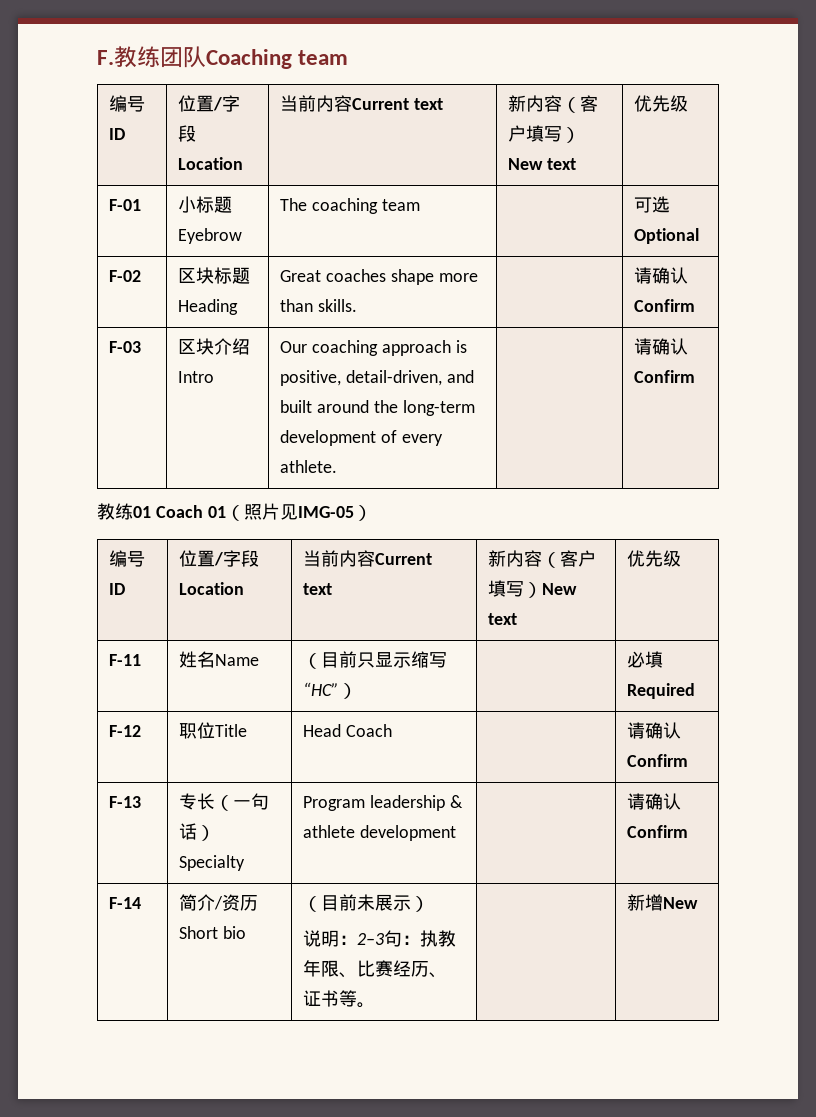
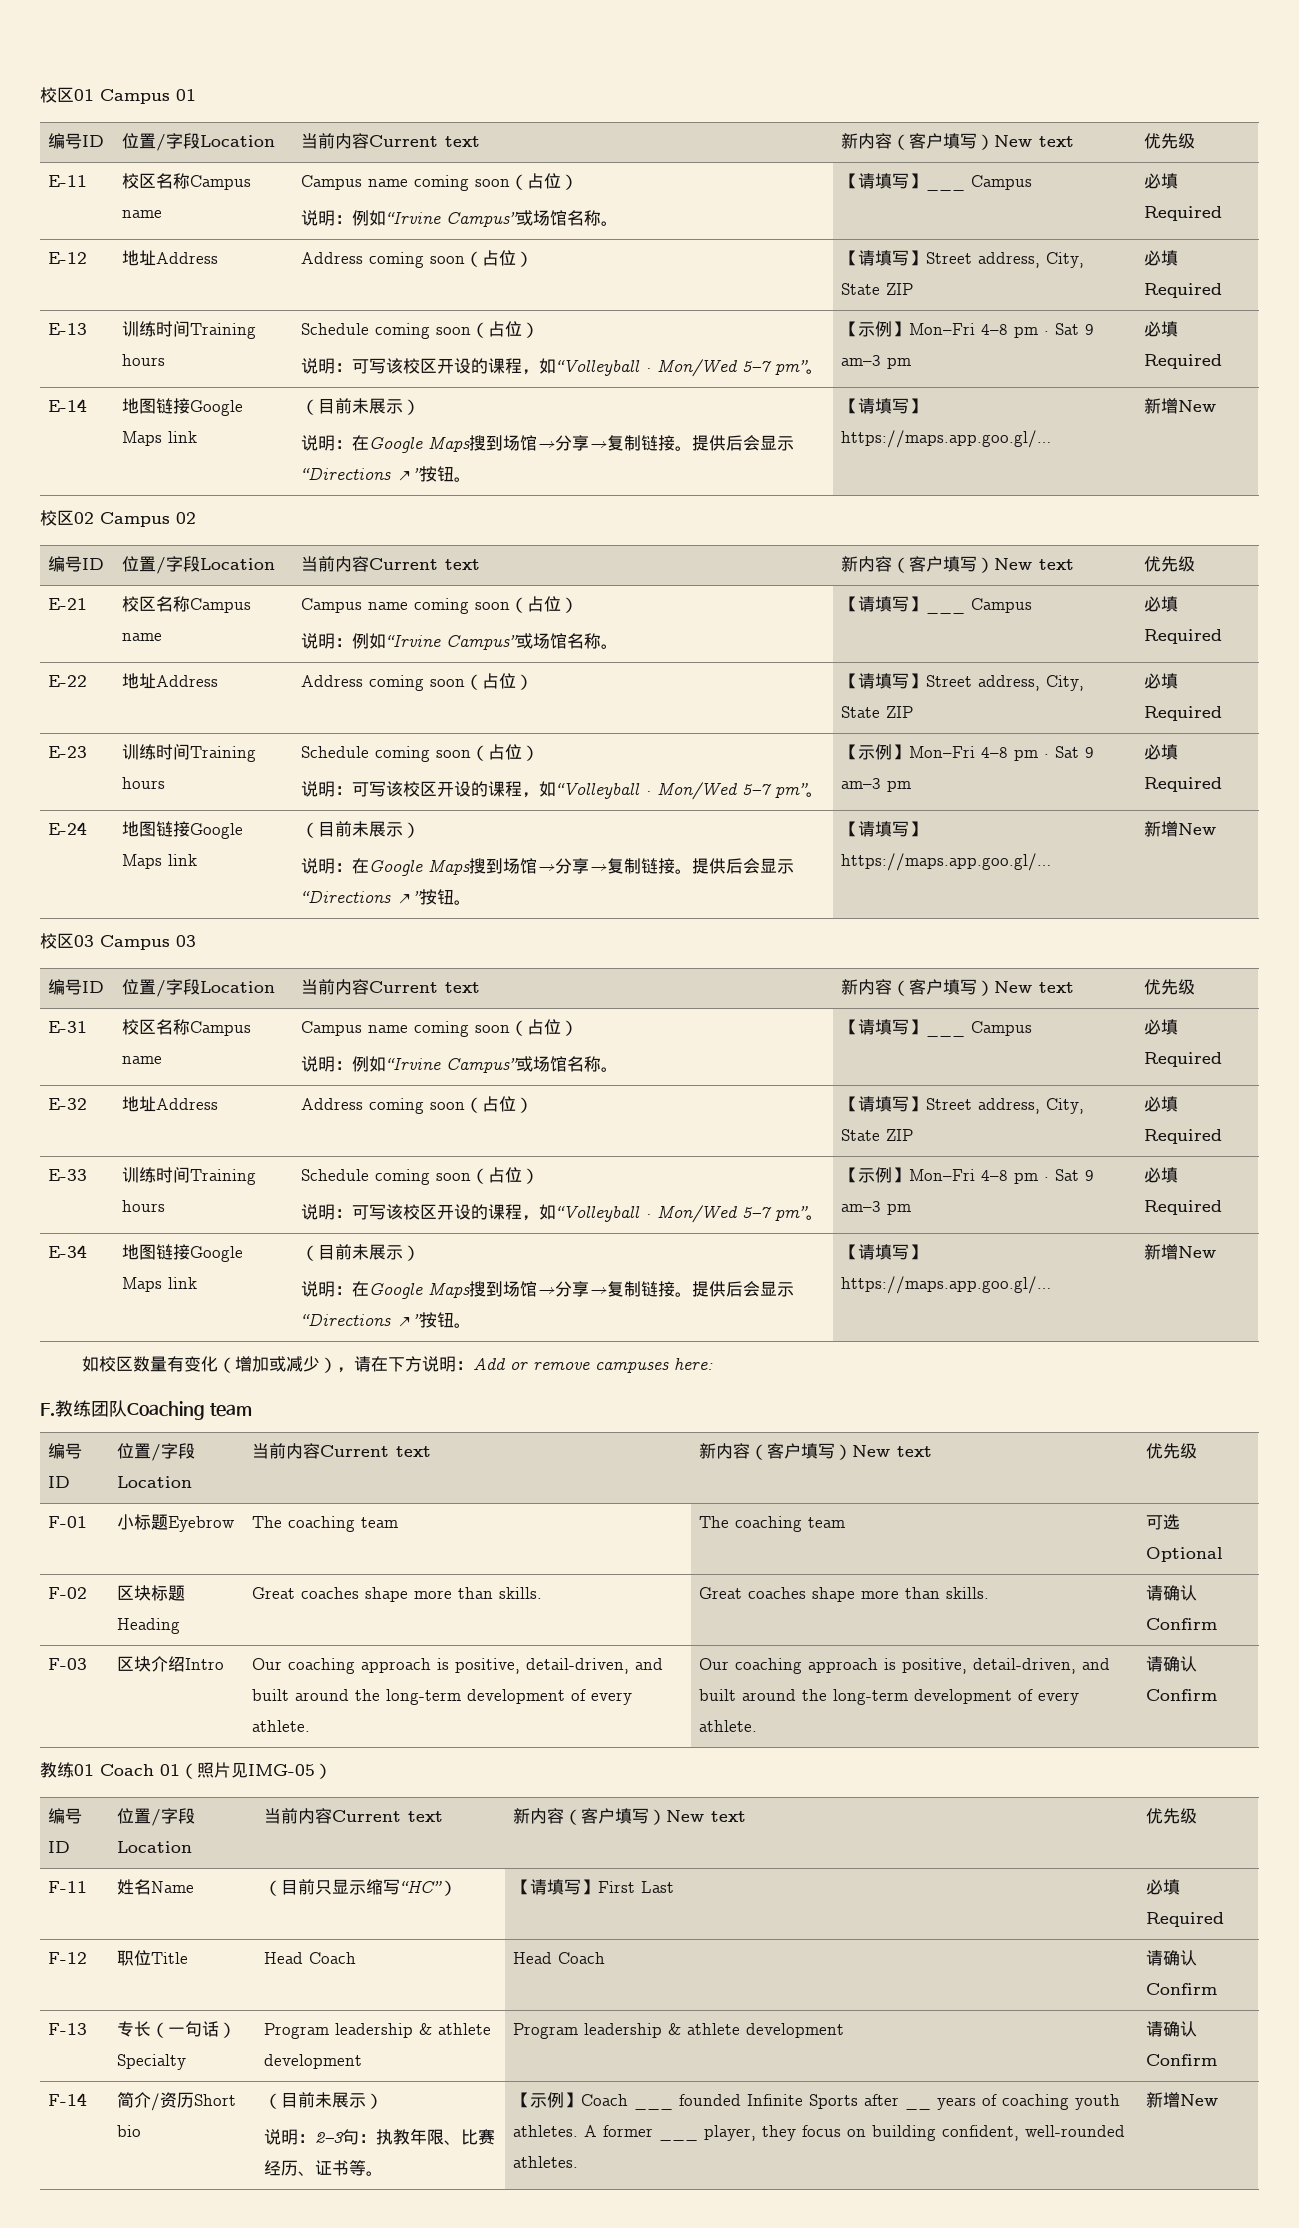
(97, 57) none -> [40,87,196,104] [48,133,105,149] [122,133,276,151] [301,133,481,149] [841,133,1075,150] [1144,133,1196,149] [48,175,88,187] [122,173,252,190] [122,210,163,218] [301,173,579,191] [301,210,619,227] [841,173,1033,191] [1144,173,1179,189] [1144,206,1223,221] [48,252,88,264] [122,250,219,266] [301,250,534,268] [841,250,1085,268] [841,283,914,295] [1144,250,1179,266] [1144,283,1223,298] [48,323,88,335] [122,321,257,339] [122,354,166,366] [301,321,540,339] [301,358,824,377] [841,321,1095,338] [841,355,912,369] [1144,321,1179,337] [1144,354,1223,369] [48,399,88,412] [122,398,244,416] [122,431,198,446] [301,398,421,415] [301,435,795,453] [301,466,472,482] [841,398,927,414] [841,430,1052,448] [1144,398,1217,414] [40,510,196,527] [48,556,105,572] [122,556,276,574] [301,556,481,572] [841,556,1075,573] [1144,556,1196,572] [48,598,88,610] [122,596,252,613] [122,633,163,641] [301,596,579,614] [301,633,619,650] [841,596,1033,614] [1144,596,1179,612] [1144,629,1223,644] [48,675,88,687] [122,673,219,689] [301,673,534,691] [841,673,1085,691] [841,706,914,718] [1144,673,1179,689] [1144,706,1223,721] [48,746,88,758] [122,744,257,762] [122,777,166,789] [301,744,540,762] [301,781,824,800] [841,744,1095,761] [841,778,912,792] [1144,744,1179,760] [1144,777,1223,792] [48,822,88,835] [122,821,244,839] [122,854,198,869] [301,821,421,838] [301,858,795,876] [301,889,472,905] [841,821,927,837] [841,853,1052,871] [1144,821,1217,837] [40,933,196,950] [48,979,105,995] [122,979,276,997] [301,979,481,995] [841,979,1075,996] [1144,979,1196,995] [48,1021,88,1033] [122,1019,252,1036] [122,1056,163,1064] [301,1019,579,1037] [301,1056,619,1073] [841,1019,1033,1037] [1144,1019,1179,1035] [1144,1052,1223,1067] [48,1098,88,1110] [122,1096,219,1112] [301,1096,534,1114] [841,1096,1085,1114] [841,1129,914,1141] [1144,1096,1179,1112] [1144,1129,1223,1144] [48,1169,88,1181] [122,1167,257,1185] [122,1200,166,1212] [301,1167,540,1185] [301,1204,824,1223] [841,1167,1095,1184] [841,1201,912,1215] [1144,1167,1179,1183] [1144,1200,1223,1215] [48,1245,88,1258] [122,1244,244,1262] [122,1277,198,1292] [301,1244,421,1261] [301,1281,795,1299] [301,1312,472,1328] [841,1244,927,1260] [841,1276,1052,1294] [1144,1244,1217,1260] [82,1356,714,1373] 校区01 Campus 01 // 编号ID | 位置/字段Location | 当前内容Current text | 新内容（客户填写）New text | 优先级 // E-11 | 校区名称Campus name | Campus name coming soon（占位） // 说明：例如“Irvine Campus”或场馆名称。 | 【请填写】___ Campus | 必填Required // E-12 | 地址Address | Address coming soon（占位） | 【请填写】Street address, City, State ZIP | 必填Required // E-13 | 训练时间Training hours | Schedule coming soon（占位） // 说明：可写该校区开设的课程，如“Volleyball · Mon/Wed 5–7 pm”。 | 【示例】Mon–Fri 4–8 pm · Sat 9 am–3 pm | 必填Required // E-14 | 地图链接Google Maps link | （目前未展示） // 说明：在Google Maps搜到场馆→分享→复制链接。提供后会显示“Directions ↗”按钮。 | 【请填写】https://maps.app.goo.gl/… | 新增New // 校区02 Campus 02 // 编号ID | 位置/字段Location | 当前内容Current text | 新内容（客户填写）New text | 优先级 // E-21 | 校区名称Campus name | Campus name coming soon（占位） // 说明：例如“Irvine Campus”或场馆名称。 | 【请填写】___ Campus | 必填Required // E-22 | 地址Address | Address coming soon（占位） | 【请填写】Street address, City, State ZIP | 必填Required // E-23 | 训练时间Training hours | Schedule coming soon（占位） // 说明：可写该校区开设的课程，如“Volleyball · Mon/Wed 5–7 pm”。 | 【示例】Mon–Fri 4–8 pm · Sat 9 am–3 pm | 必填Required // E-24 | 地图链接Google Maps link | （目前未展示） // 说明：在Google Maps搜到场馆→分享→复制链接。提供后会显示“Directions ↗”按钮。 | 【请填写】https://maps.app.goo.gl/… | 新增New // 校区03 Campus 03 // 编号ID | 位置/字段Location | 当前内容Current text | 新内容（客户填写）New text | 优先级 // E-31 | 校区名称Campus name | Campus name coming soon（占位） // 说明：例如“Irvine Campus”或场馆名称。 | 【请填写】___ Campus | 必填Required // E-32 | 地址Address | Address coming soon（占位） | 【请填写】Street address, City, State ZIP | 必填Required // E-33 | 训练时间Training hours | Schedule coming soon（占位） // 说明：可写该校区开设的课程，如“Volleyball · Mon/Wed 5–7 pm”。 | 【示例】Mon–Fri 4–8 pm · Sat 9 am–3 pm | 必填Required // E-34 | 地图链接Google Maps link | （目前未展示） // 说明：在Google Maps搜到场馆→分享→复制链接。提供后会显示“Directions ↗”按钮。 | 【请填写】https://maps.app.goo.gl/… | 新增New // 如校区数量有变化（增加或减少），请在下方说明：Add or remove campuses here: //
(420, 205) none -> [699,1516,846,1532] The coaching team
(358, 305) none -> [699,1587,990,1602] Great coaches shape more than skills.
(338, 466) none -> [699,1658,1111,1674] [699,1689,1080,1705] [699,1720,758,1732] Our coaching approach is positive, detail-driven, and built around the long-term development of every athlete.
(358, 691) none -> [513,1879,675,1895] 【请填写】First Last
(393, 730) none -> [513,1952,606,1964] Head Coach
(457, 833) none -> [513,2023,845,2039] Program leadership & athlete development
(376, 1005) none -> [513,2092,629,2108] [634,2106,674,2110] [679,2094,900,2109] [905,2094,1121,2110] [513,2125,654,2137] [659,2125,1126,2141] [513,2156,579,2168] 【示例】Coach ___ founded Infinite Sports after __ years of coaching youth athletes. A former ___ player, they focus on building confident, well-rounded athletes.

